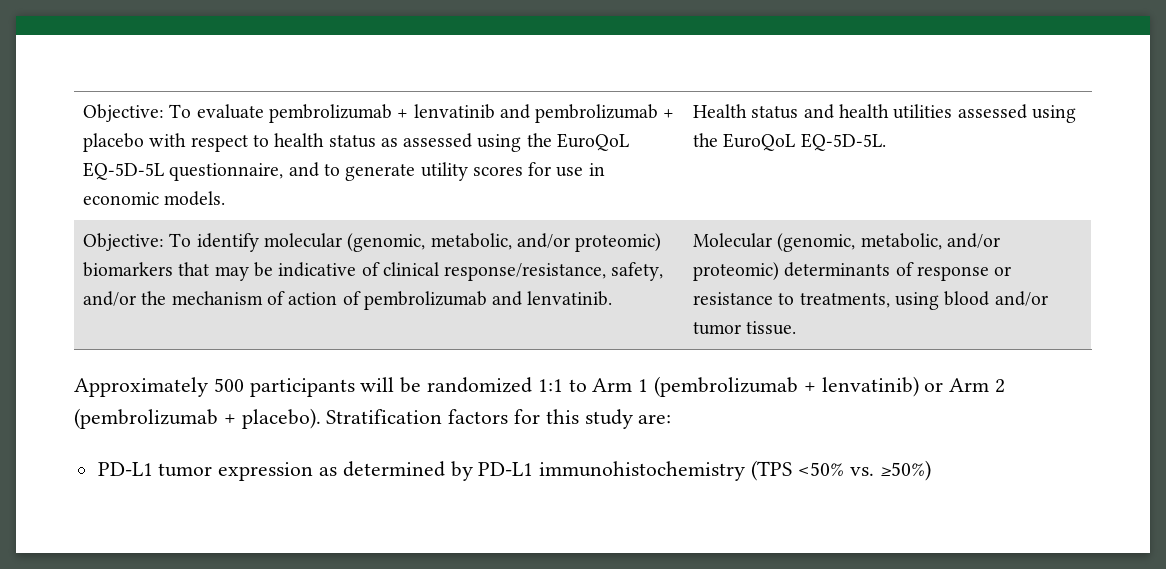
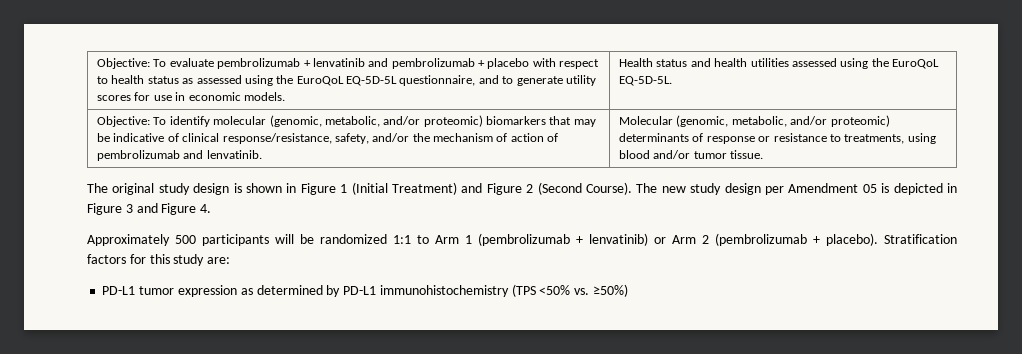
(797, 328) none -> [87,182,957,195] [87,203,212,215] // The original study design is shown in Figure 1 (Initial Treatment) and Figure 2 (Second Course). The new study design per Amendment 05 is depicted in Figure 3 and Figure 4.

